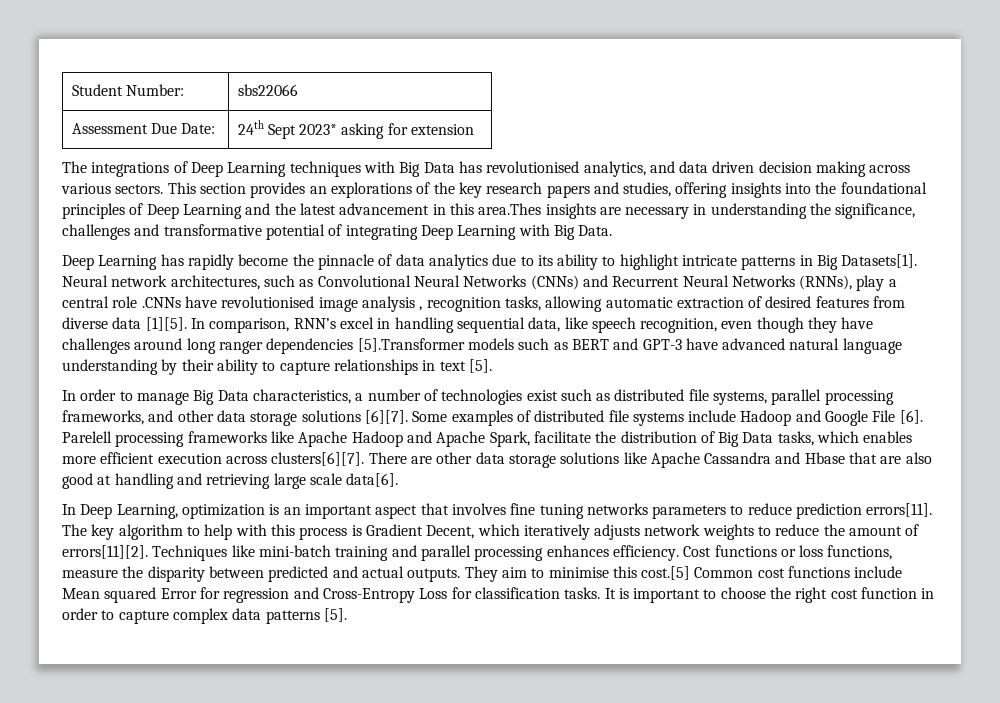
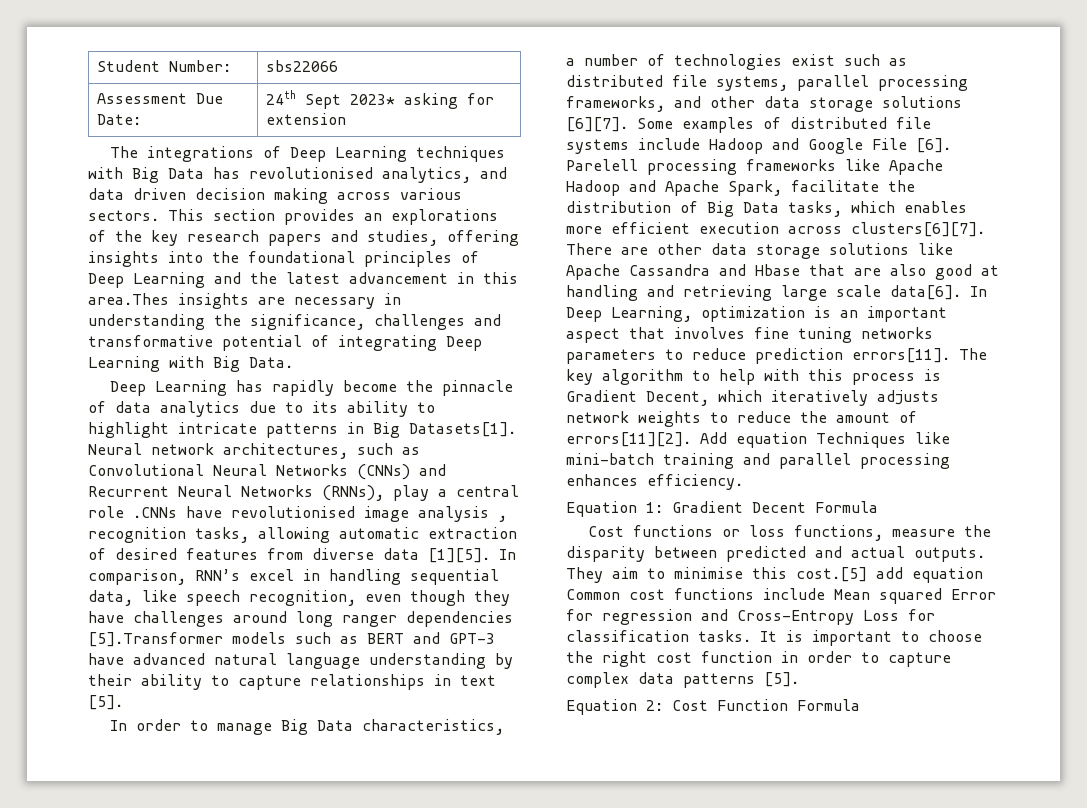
(399, 480) // -> (961, 292) none
(148, 552) none -> [700,432,807,448] Add equation
(679, 553) none -> [566,501,878,517] // Equation 1: Gradient Decent Formula //
(691, 573) none -> [876,567,983,583] add equation
(347, 615) none -> [566,699,860,715] // Equation 2: Cost Function Formula

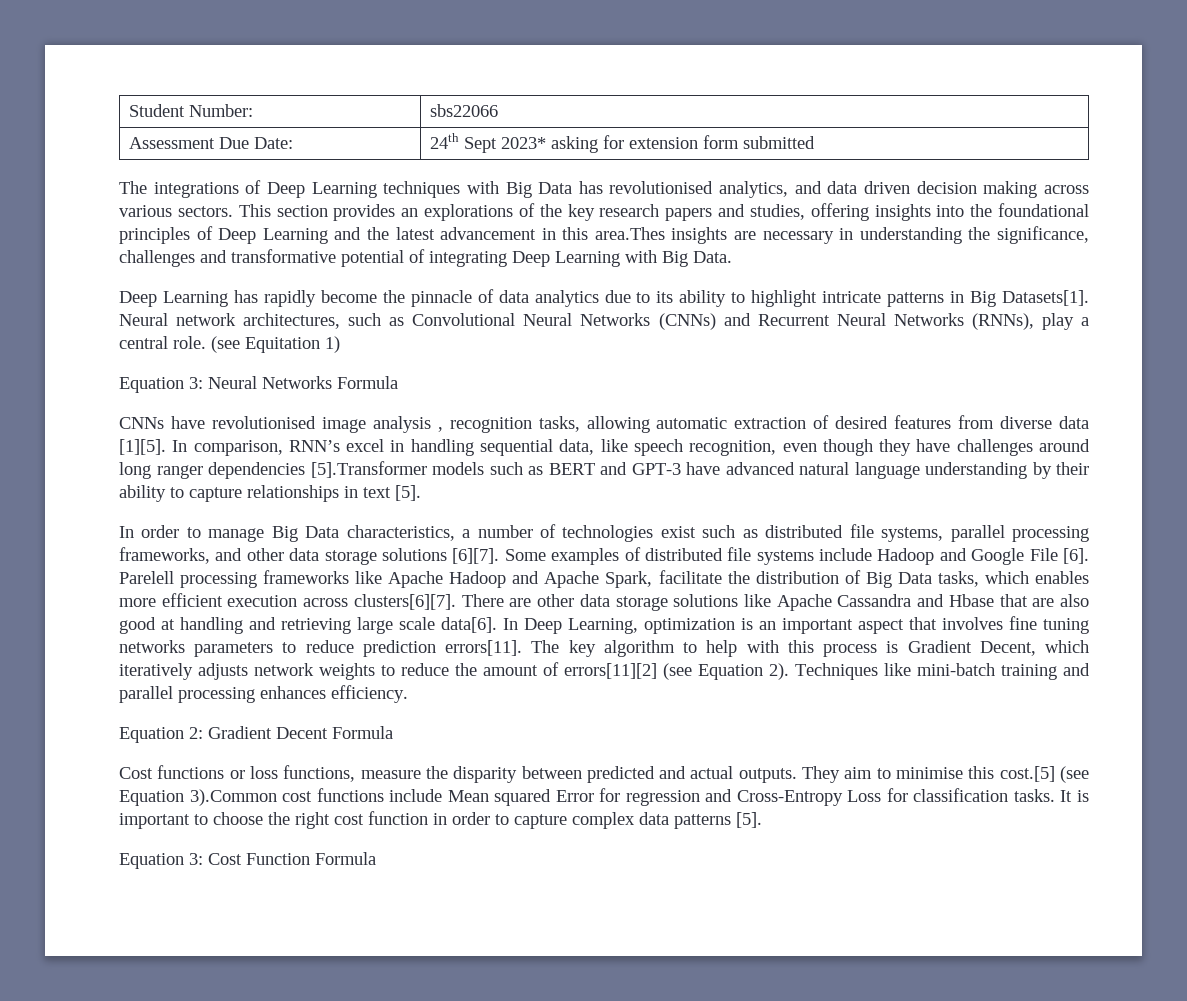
(347, 119) none -> [702,135,815,149] form submitted
[88,506,177,518] role .CNNs -> [173,336,340,353] [119,376,398,393] [119,417,164,429] role. (see Equitation 1) // Equation 3: Neural Networks Formula // CNNs
[566,432,807,448] errors[11][2]. Add equation -> [564,663,789,680] errors[11][2] (see Equation 2).
[646,502,663,513] 1: -> [189,727,203,739] 2:
[876,567,983,583] [566,589,620,600] add equation Common -> [1059,766,1089,783] [119,789,277,806] (see Equation 3).Common
[646,700,663,711] 2: -> [189,853,203,865] 3:

